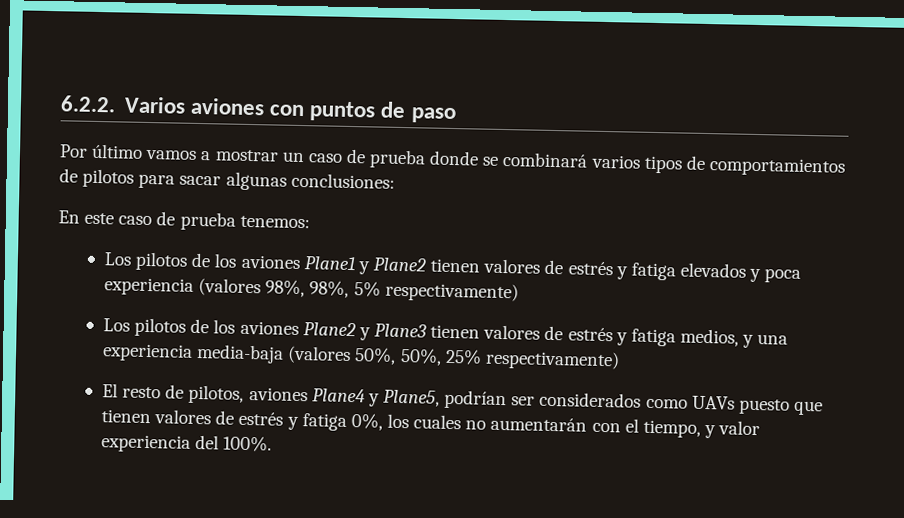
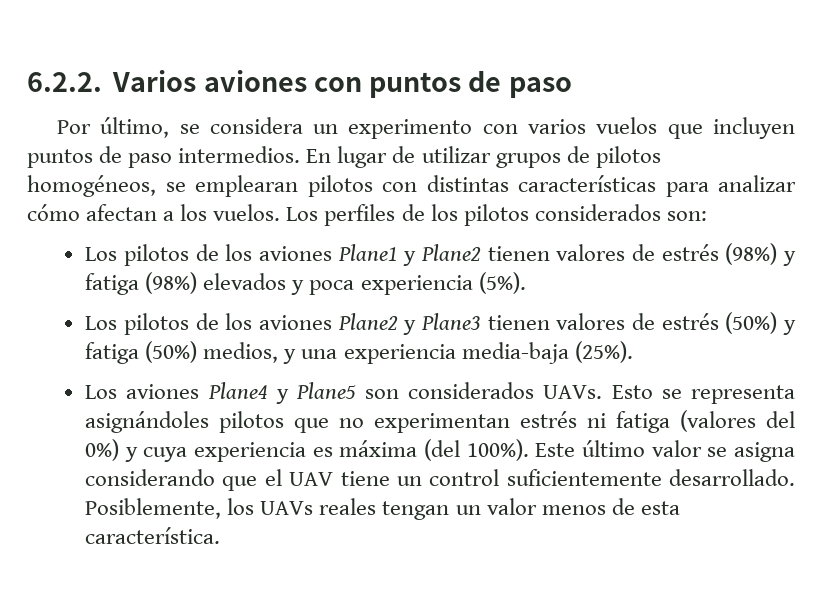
[91,143,846,177] [59,168,395,191] [58,210,310,231] último vamos a mostrar un caso de prueba donde se combinará varios tipos de comportamientos de pilotos para sacar algunas conclusiones: // En este caso de prueba tenemos: -> [100,117,796,139] [27,146,661,168] [27,175,796,197] [27,204,707,226] último, se considera un experimento con varios vuelos que incluyen puntos de paso intermedios. En lugar de utilizar grupos de pilotos homogéneos, se emplearan pilotos con distintas características para analizar cómo afectan a los vuelos. Los perfiles de los pilotos considerados son:
[615,262,676,281] y fatiga -> [725,243,796,266] [85,272,198,295] (98%) y fatiga (98%)
[198,278,519,303] (valores 98%, 98%, 5% respectivamente) -> [478,272,526,294] (5%).
[615,328,676,347] y fatiga -> [725,312,796,335] [85,341,198,364] (50%) y fatiga (50%)
[287,345,620,371] [102,383,823,416] [101,409,761,439] [101,434,273,453] (valores 50%, 50%, 25% respectivamente) // El resto de pilotos, aviones Plane4 y Plane5, podrían ser considerados como UAVs puesto que tienen valores de estrés y fatiga 0%, los cuales no aumentarán con el tiempo, y valor experiencia del 100%. -> [574,341,633,363] [85,382,795,404] [85,410,795,433] [85,439,795,462] [85,469,795,491] [85,498,680,520] [85,527,221,544] (25%). // Los aviones Plane4 y Plane5 son considerados UAVs. Esto se representa asignándoles pilotos que no experimentan estrés ni fatiga (valores del 0%) y cuya experiencia es máxima (del 100%). Este último valor se asigna considerando que el UAV tiene un control suficientemente desarrollado. Posiblemente, los UAVs reales tengan un valor menos de esta característica.

